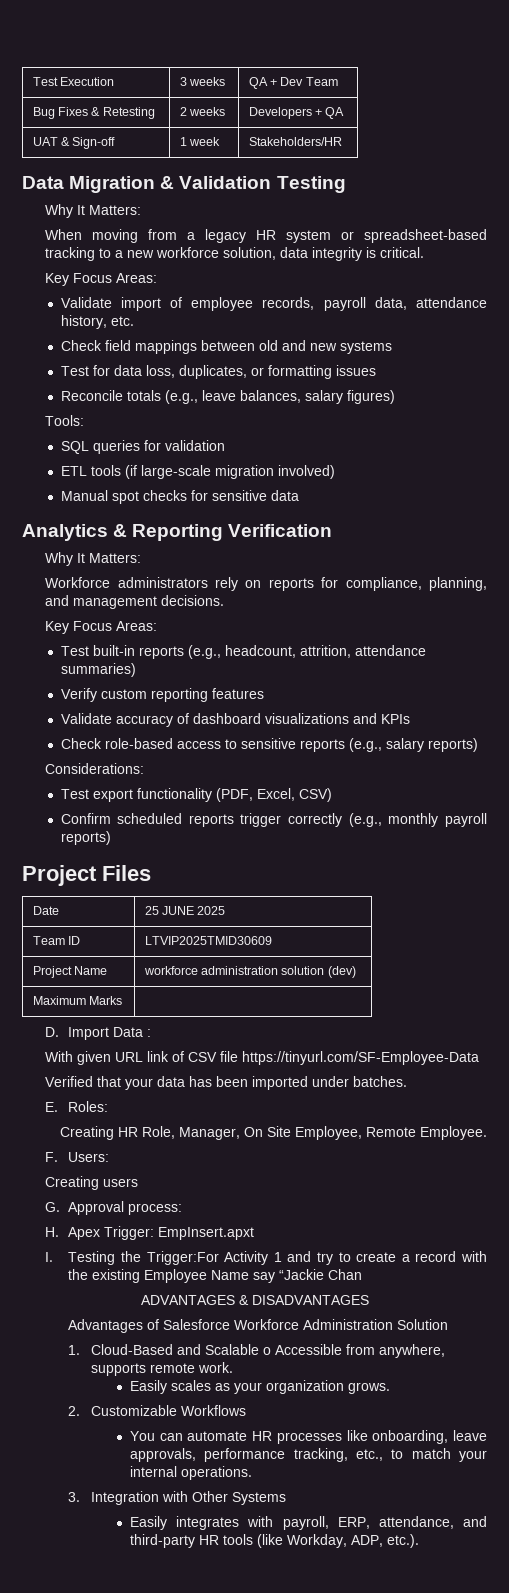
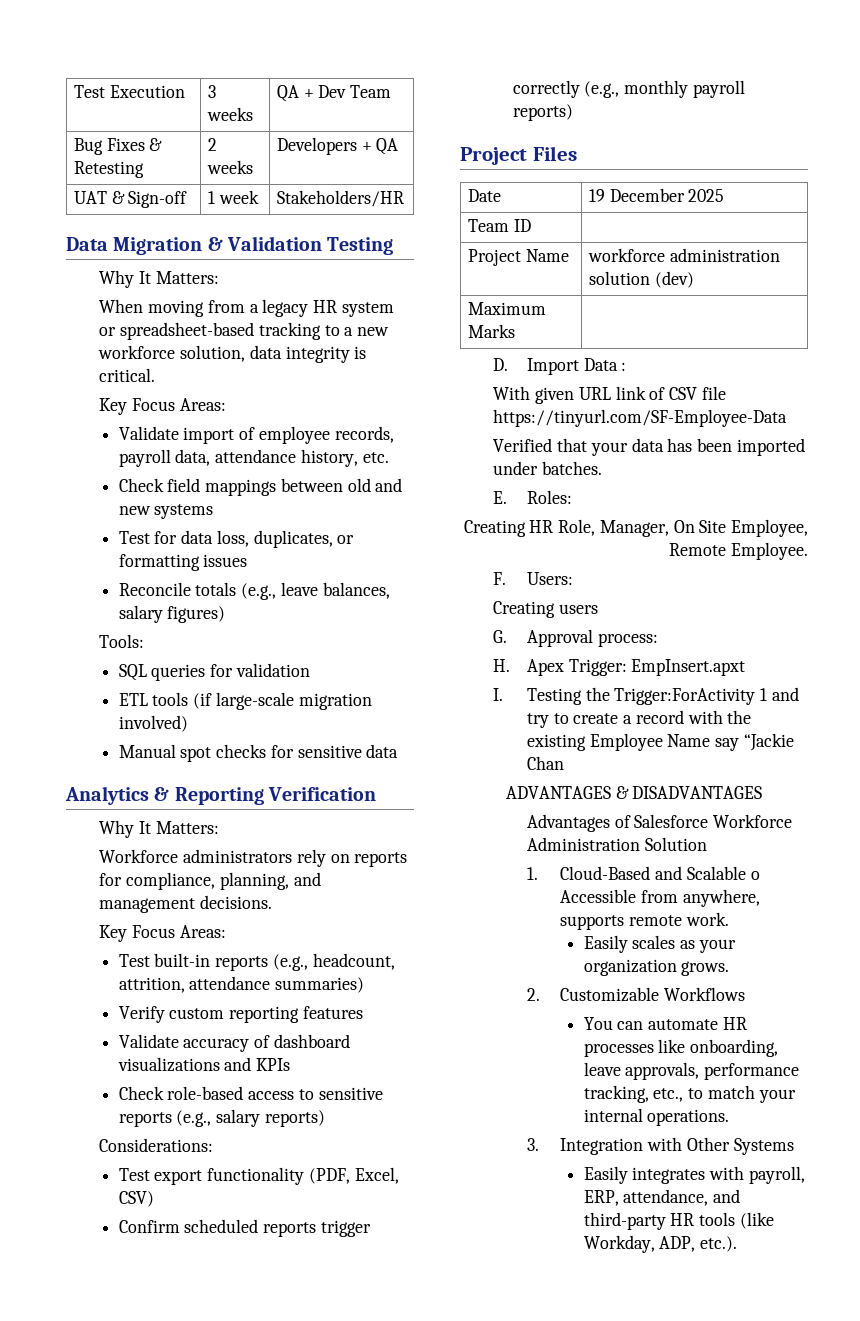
[144,906,195,915] 25 JUNE -> [588,188,685,202] 19 December
[144,936,272,945] LTVIP2025TMID30609 -> (531, 225) none
[146,1251,269,1265] Trigger:For Activity -> [614,688,756,705] Trigger:ForActivity

